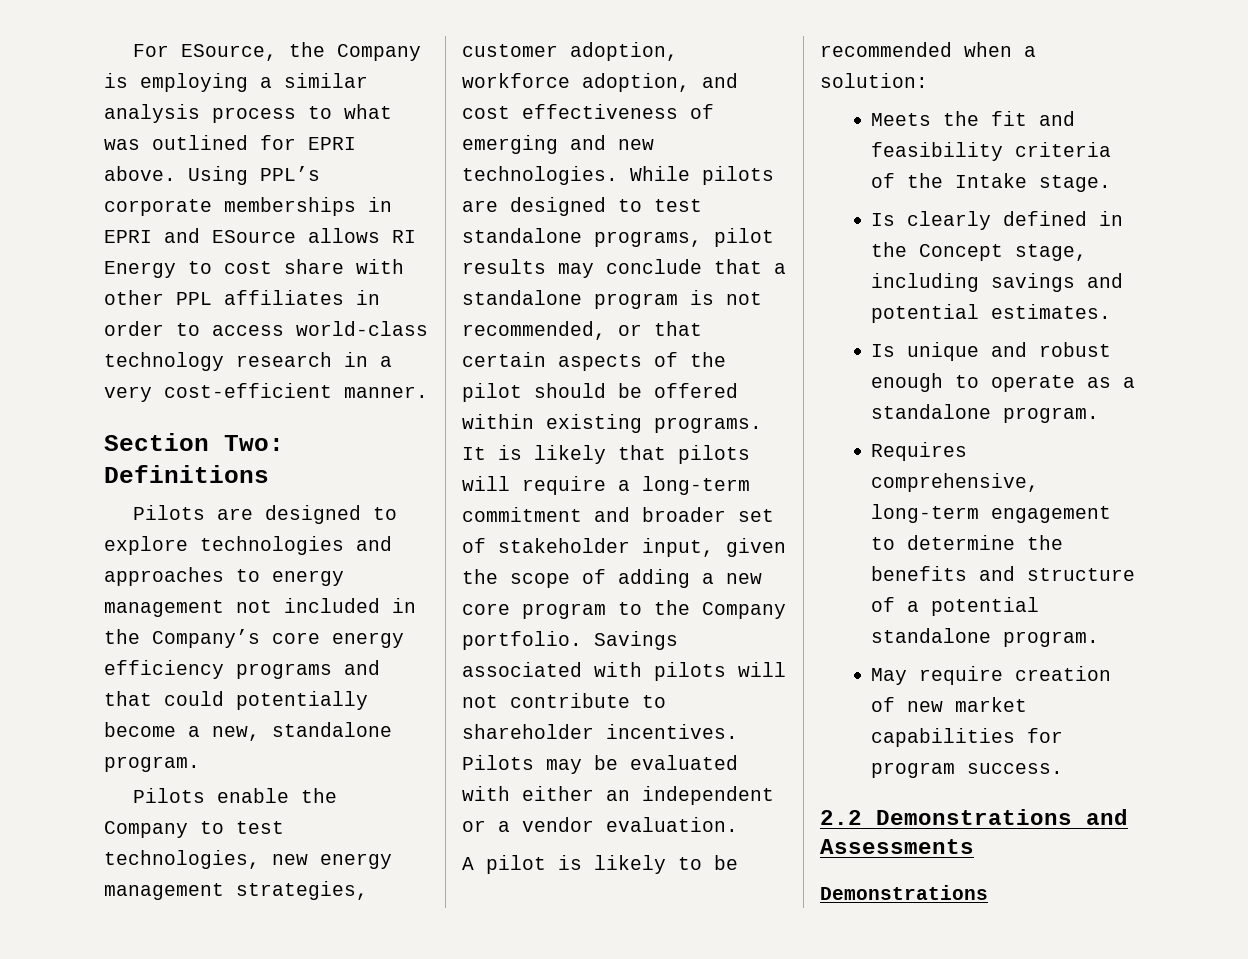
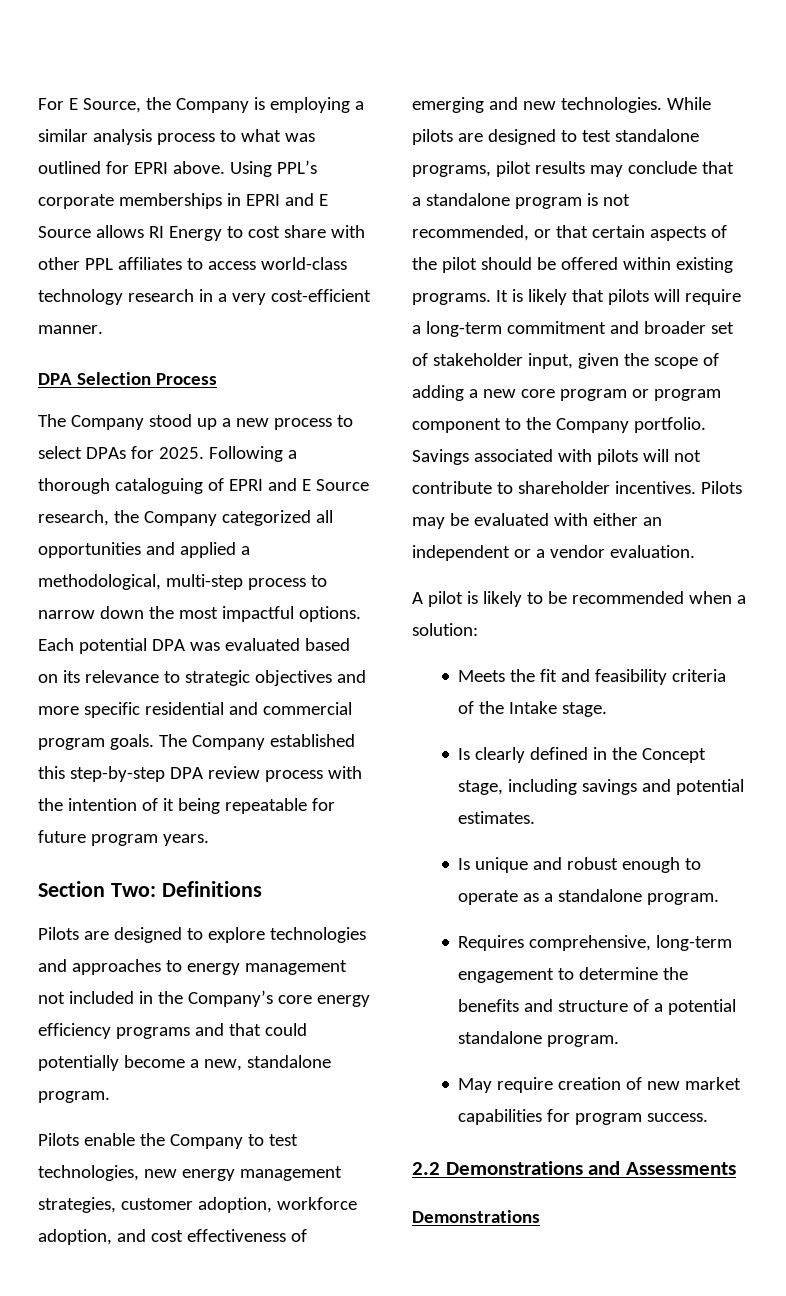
[180,44,277,61] ESource, -> [68,98,141,113] E Source,
[212,230,296,243] ESource -> [318,194,328,206] [38,226,91,238] E Source
[356,290,380,305] [104,321,164,336] in order -> (182, 263) none
(428, 392) none -> [38,372,217,385] [38,414,353,430] [38,446,297,462] [38,478,369,494] [38,510,333,526] [38,542,250,558] [38,574,327,590] [38,606,361,622] [38,638,350,654] [38,670,366,686] [38,702,352,718] [38,734,355,750] [38,766,362,782] [38,798,335,814] [38,830,209,846] // DPA Selection Process // The Company stood up a new process to select DPAs for 2025. Following a thorough cataloguing of EPRI and E Source research, the Company categorized all opportunities and applied a methodological, multi-step process to narrow down the most impactful options. Each potential DPA was evaluated based on its relevance to strategic objectives and more specific residential and commercial program goals. The Company established this step-by-step DPA review process with the intention of it being repeatable for future program years.
(606, 611) none -> [631,389,721,401] [412,418,501,433] or program component

